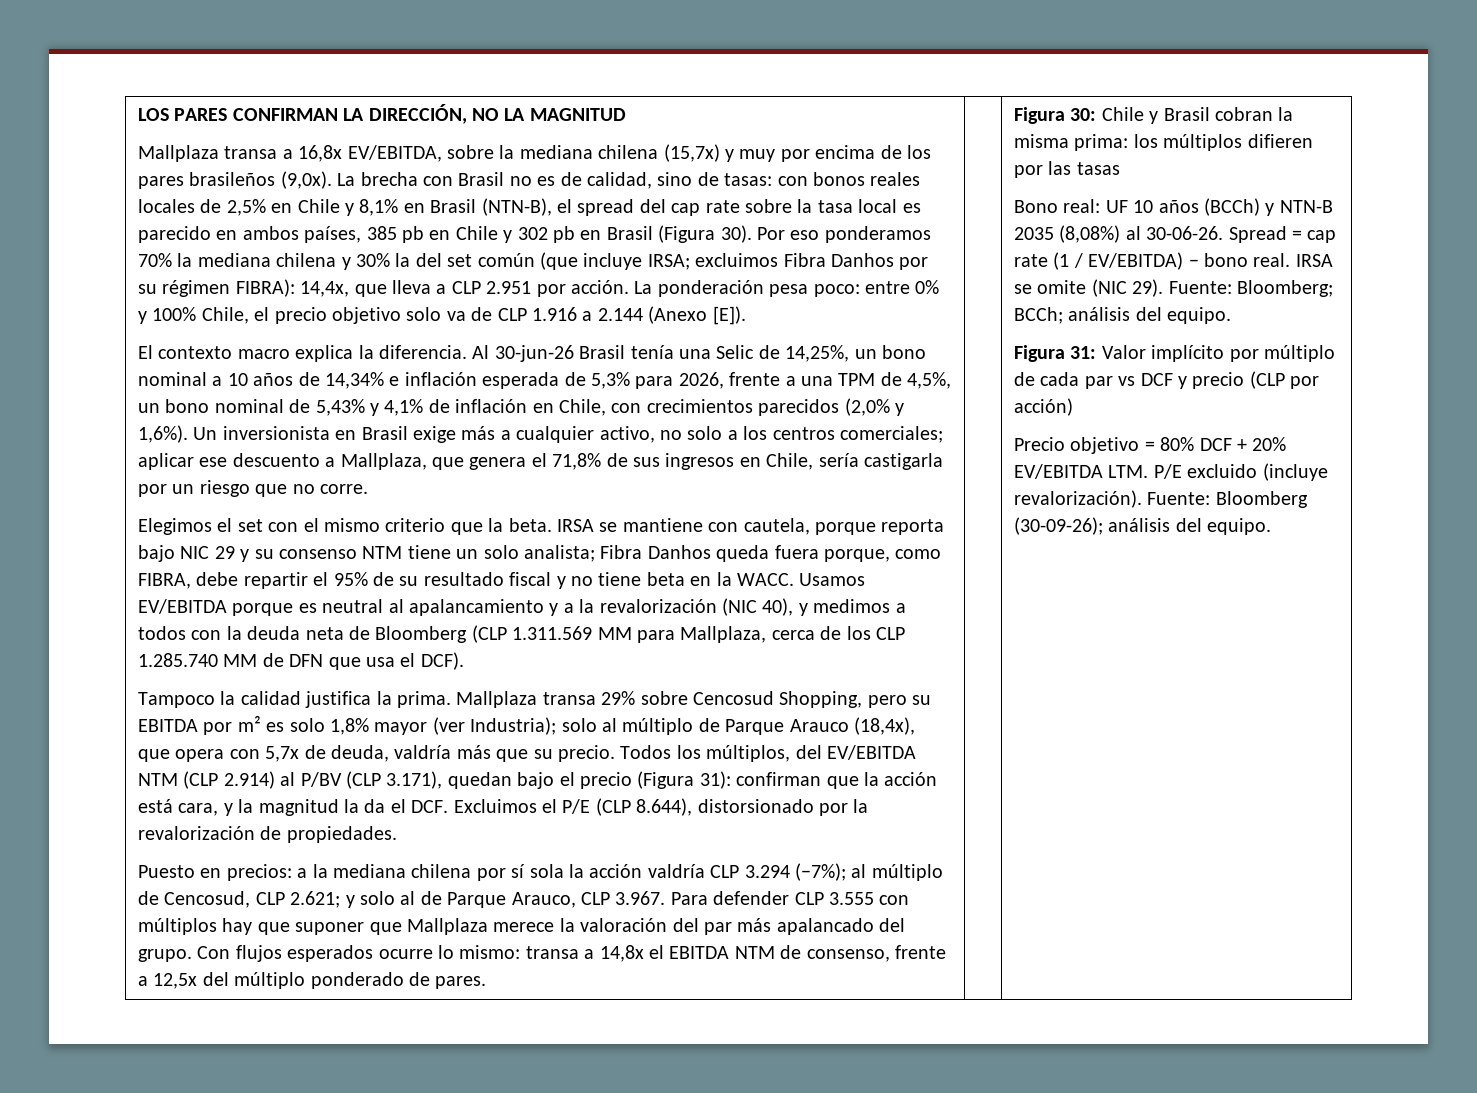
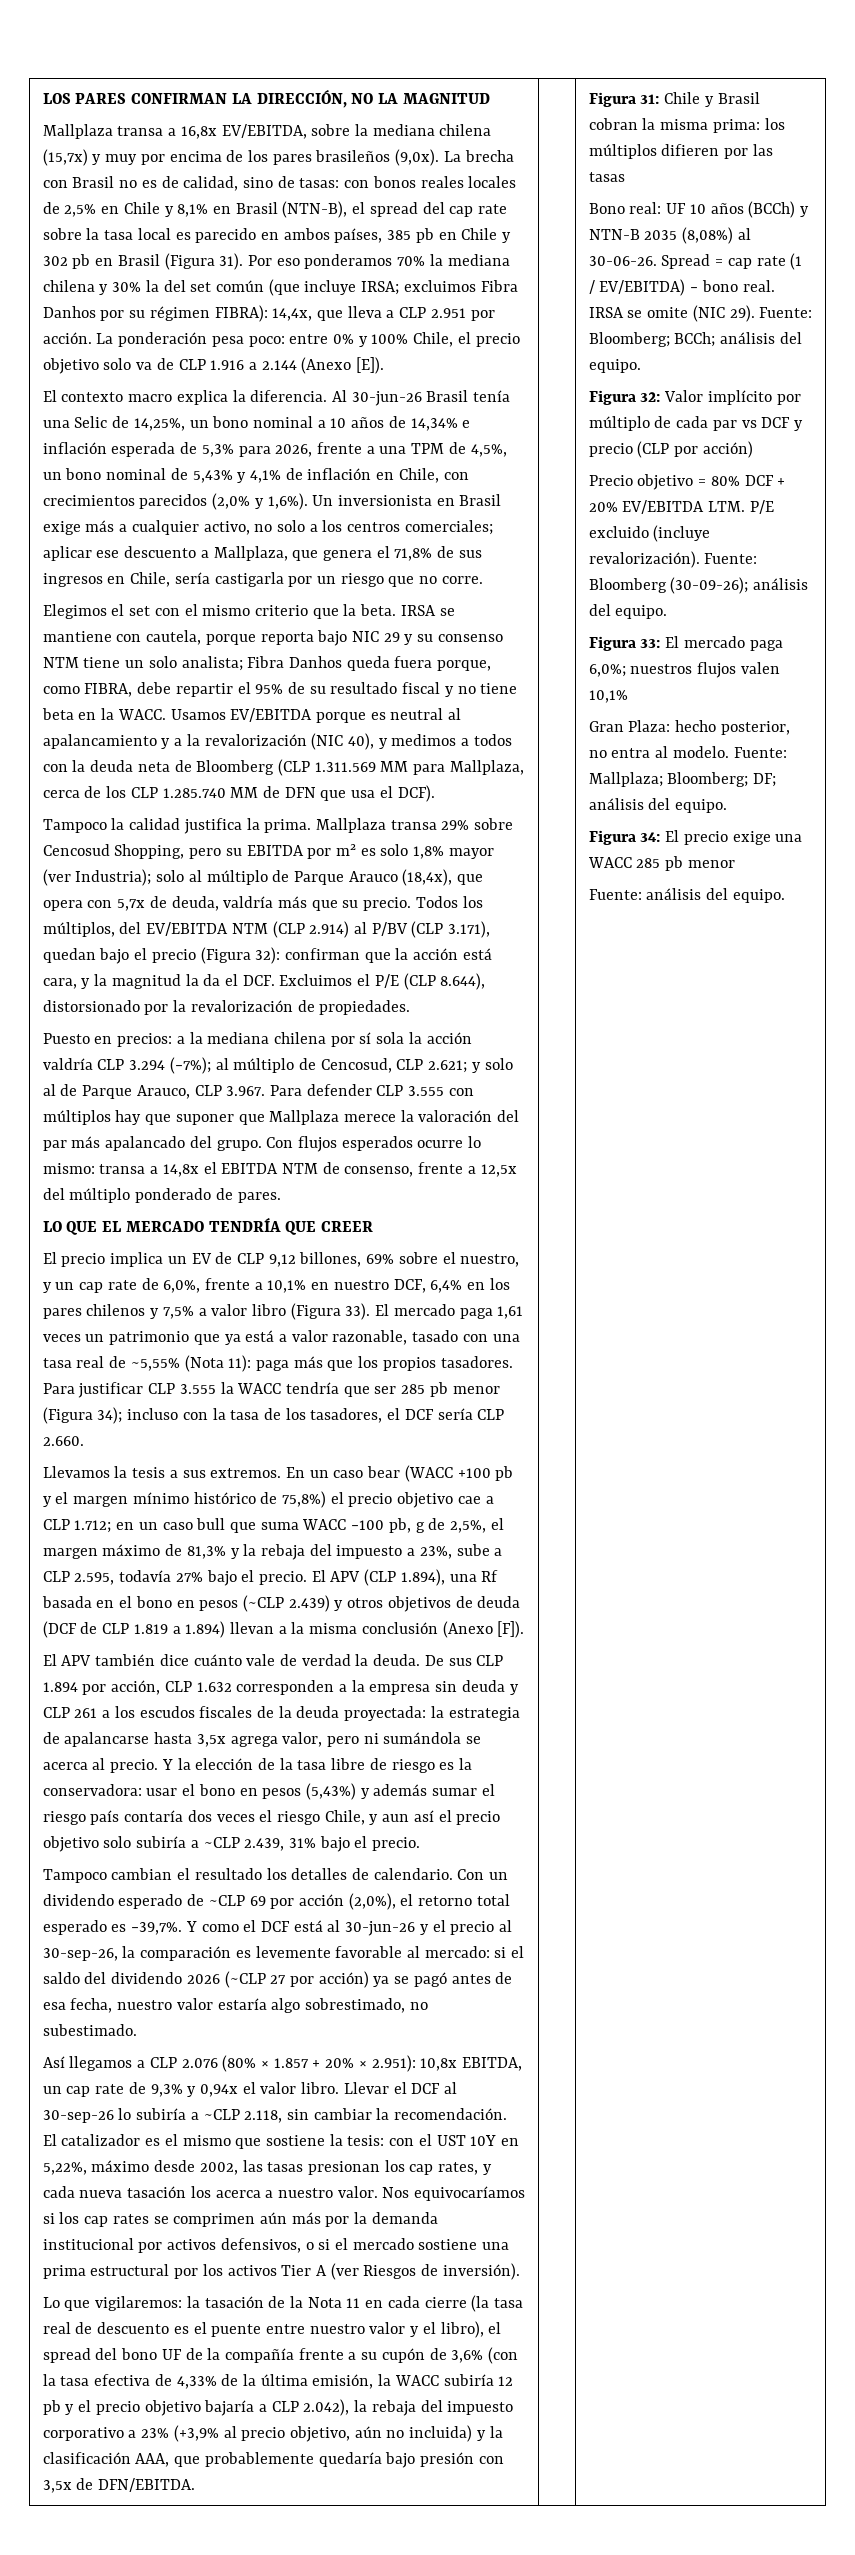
[720,225,752,243] 30). -> [219,253,244,270] 31).
[699,771,731,789] 31): -> [255,947,281,964] 32):
[1014,107,1097,124] | | Figura 30: -> [42,1217,374,1235] [42,1252,520,1267] [42,1278,510,1293] [42,1303,524,1320] [42,1330,520,1345] [42,1355,513,1372] [42,1382,500,1398] [42,1407,505,1424] [42,1436,84,1446] [42,1465,514,1482] [42,1491,494,1508] [42,1518,504,1533] [42,1544,503,1560] [42,1569,499,1586] [41,1595,521,1612] [42,1621,525,1638] [42,1654,504,1666] [42,1680,519,1695] [42,1706,520,1721] [42,1732,482,1747] [42,1758,473,1773] [42,1783,495,1800] [42,1810,501,1825] [42,1836,421,1852] [42,1868,509,1883] [42,1893,510,1910] [42,1920,513,1936] [42,1946,525,1961] [42,1971,513,1988] [42,1998,428,2013] [42,2024,137,2036] [42,2055,523,2072] [42,2082,458,2097] [42,2108,508,2123] [42,2134,520,2149] [42,2160,492,2175] [42,2186,526,2201] [42,2212,438,2227] [42,2238,510,2253] [42,2263,520,2280] [42,2295,524,2312] [42,2321,502,2338] [42,2347,519,2364] [42,2374,514,2389] [42,2399,514,2416] [42,2425,503,2442] [42,2452,504,2468] [42,2478,196,2493] [588,92,660,107] // LO QUE EL MERCADO TENDRÍA QUE CREER // El precio implica un EV de CLP 9,12 billones, 69% sobre el nuestro, y un cap rate de 6,0%, frente a 10,1% en nuestro DCF, 6,4% en los pares chilenos y 7,5% a valor libro (Figura 33). El mercado paga 1,61 veces un patrimonio que ya está a valor razonable, tasado con una tasa real de ~5,55% (Nota 11): paga más que los propios tasadores. Para justificar CLP 3.555 la WACC tendría que ser 285 pb menor (Figura 34); incluso con la tasa de los tasadores, el DCF sería CLP 2.660. // Llevamos la tesis a sus extremos. En un caso bear (WACC +100 pb y el margen mínimo histórico de 75,8%) el precio objetivo cae a CLP 1.712; en un caso bull que suma WACC −100 pb, g de 2,5%, el margen máximo de 81,3% y la rebaja del impuesto a 23%, sube a CLP 2.595, todavía 27% bajo el precio. El APV (CLP 1.894), una Rf basada en el bono en pesos (~CLP 2.439) y otros objetivos de deuda (DCF de CLP 1.819 a 1.894) llevan a la misma conclusión (Anexo [F]). // El APV también dice cuánto vale de verdad la deuda. De sus CLP 1.894 por acción, CLP 1.632 corresponden a la empresa sin deuda y CLP 261 a los escudos fiscales de la deuda proyectada: la estrategia de apalancarse hasta 3,5x agrega valor, pero ni sumándola se acerca al precio. Y la elección de la tasa libre de riesgo es la conservadora: usar el bono en pesos (5,43%) y además sumar el riesgo país contaría dos veces el riesgo Chile, y aun así el precio objetivo solo subiría a ~CLP 2.439, 31% bajo el precio. // Tampoco cambian el resultado los detalles de calendario. Con un dividendo esperado de ~CLP 69 por acción (2,0%), el retorno total esperado es −39,7%. Y como el DCF está al 30-jun-26 y el precio al 30-sep-26, la comparación es levemente favorable al mercado: si el saldo del dividendo 2026 (~CLP 27 por acción) ya se pagó antes de esa fecha, nuestro valor estaría algo sobrestimado, no subestimado. // Así llegamos a CLP 2.076 (80% × 1.857 + 20% × 2.951): 10,8x EBITDA, un cap rate de 9,3% y 0,94x el valor libro. Llevar el DCF al 30-sep-26 lo subiría a ~CLP 2.118, sin cambiar la recomendación. El catalizador es el mismo que sostiene la tesis: con el UST 10Y en 5,22%, máximo desde 2002, las tasas presionan los cap rates, y cada nueva tasación los acerca a nuestro valor. Nos equivocaríamos si los cap rates se comprimen aún más por la demanda institucional por activos defensivos, o si el mercado sostiene una prima estructural por los activos Tier A (ver Riesgos de inversión). // Lo que vigilaremos: la tasación de la Nota 11 en cada cierre (la tasa real de descuento es el puente entre nuestro valor y el libro), el spread del bono UF de la compañía frente a su cupón de 3,6% (con la tasa efectiva de 4,33% de la última emisión, la WACC subiría 12 pb y el precio objetivo bajaría a CLP 2.042), la rebaja del impuesto corporativo a 23% (+3,9% al precio objetivo, aún no incluida) y la clasificación AAA, que probablemente quedaría bajo presión con 3,5x de DFN/EBITDA. | | Figura 31:
[1070,346,1097,359] 31: -> [640,392,661,402] 32:
(1272, 526) none -> [588,636,783,651] [588,662,780,678] [588,690,628,703] [588,720,790,735] [588,746,787,758] [588,772,777,787] [588,798,728,813] [588,830,803,845] [587,856,735,871] [588,888,785,903] // Figura 33: El mercado paga 6,0%; nuestros flujos valen 10,1% // Gran Plaza: hecho posterior, no entra al modelo. Fuente: Mallplaza; Bloomberg; DF; análisis del equipo. // Figura 34: El precio exige una WACC 285 pb menor // Fuente: análisis del equipo.

